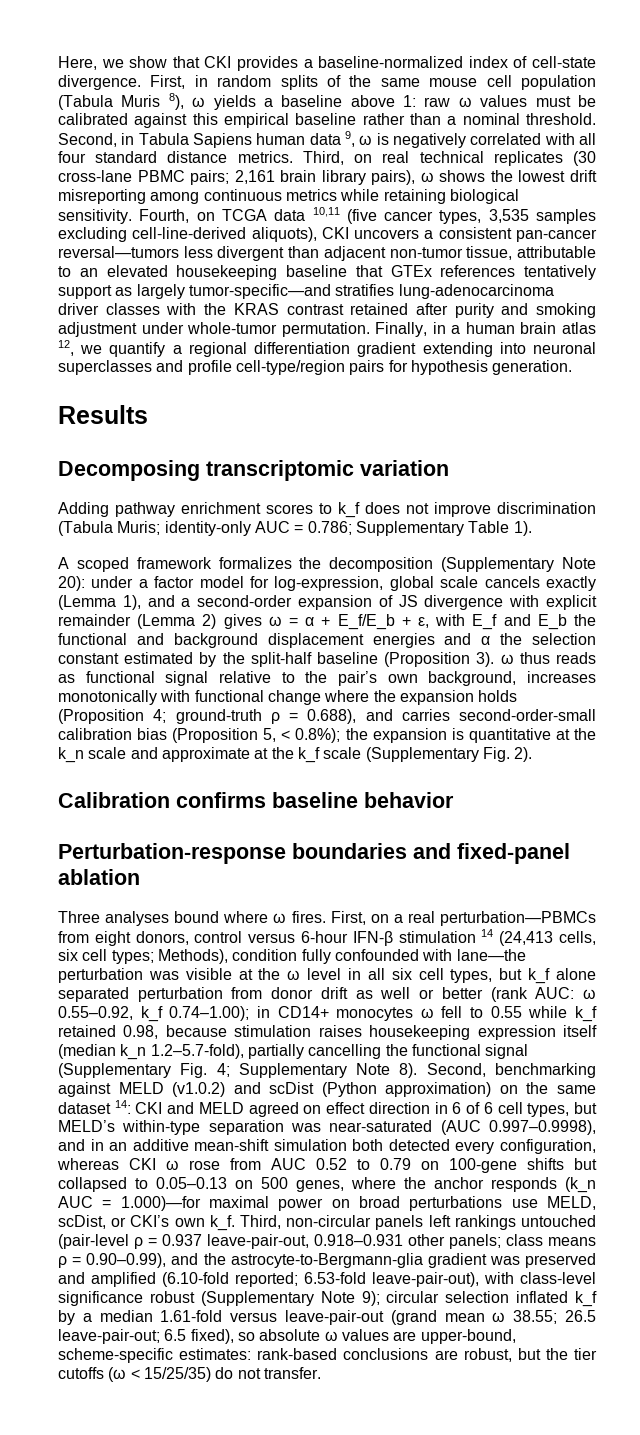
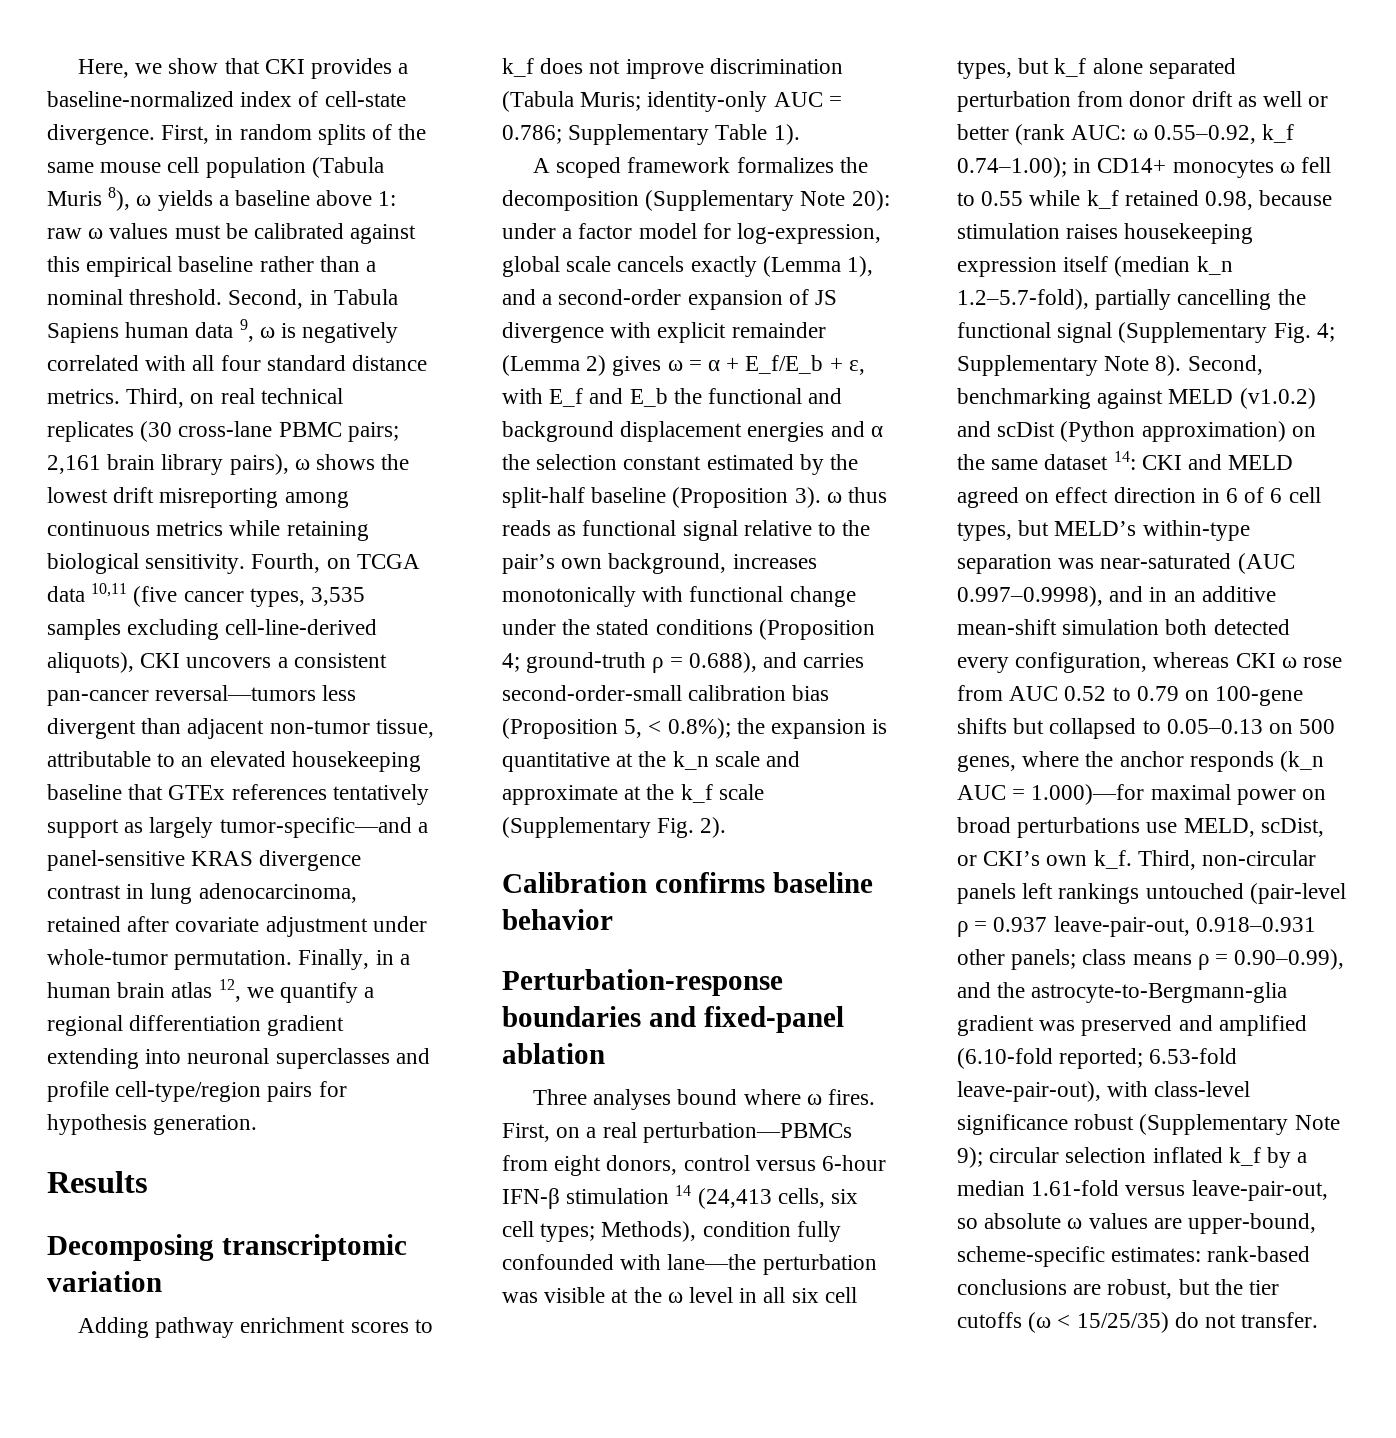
[335,284,554,299] [58,303,596,318] stratifies lung-adenocarcinoma driver classes with the KRAS contrast retained after purity and smoking -> [417,822,428,833] [47,850,362,871] [47,883,357,904] [47,916,260,932] a panel-sensitive KRAS divergence contrast in lung adenocarcinoma, retained after covariate
[324,690,518,705] where the expansion holds -> [502,619,753,635] under the stated conditions
[285,1310,596,1325] [58,1329,234,1344] leave-pair-out (grand mean ω 38.55; 26.5 leave-pair-out; 6.5 fixed), -> [1191,1180,1328,1201] leave-pair-out,

